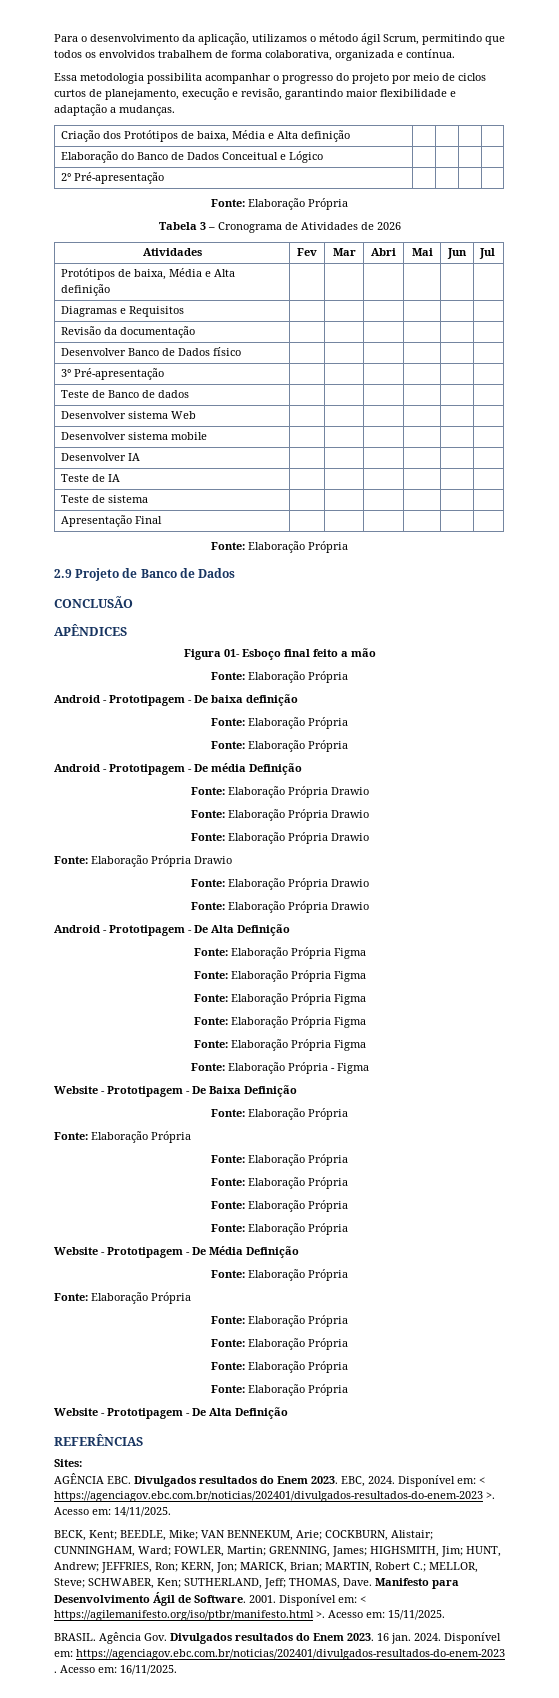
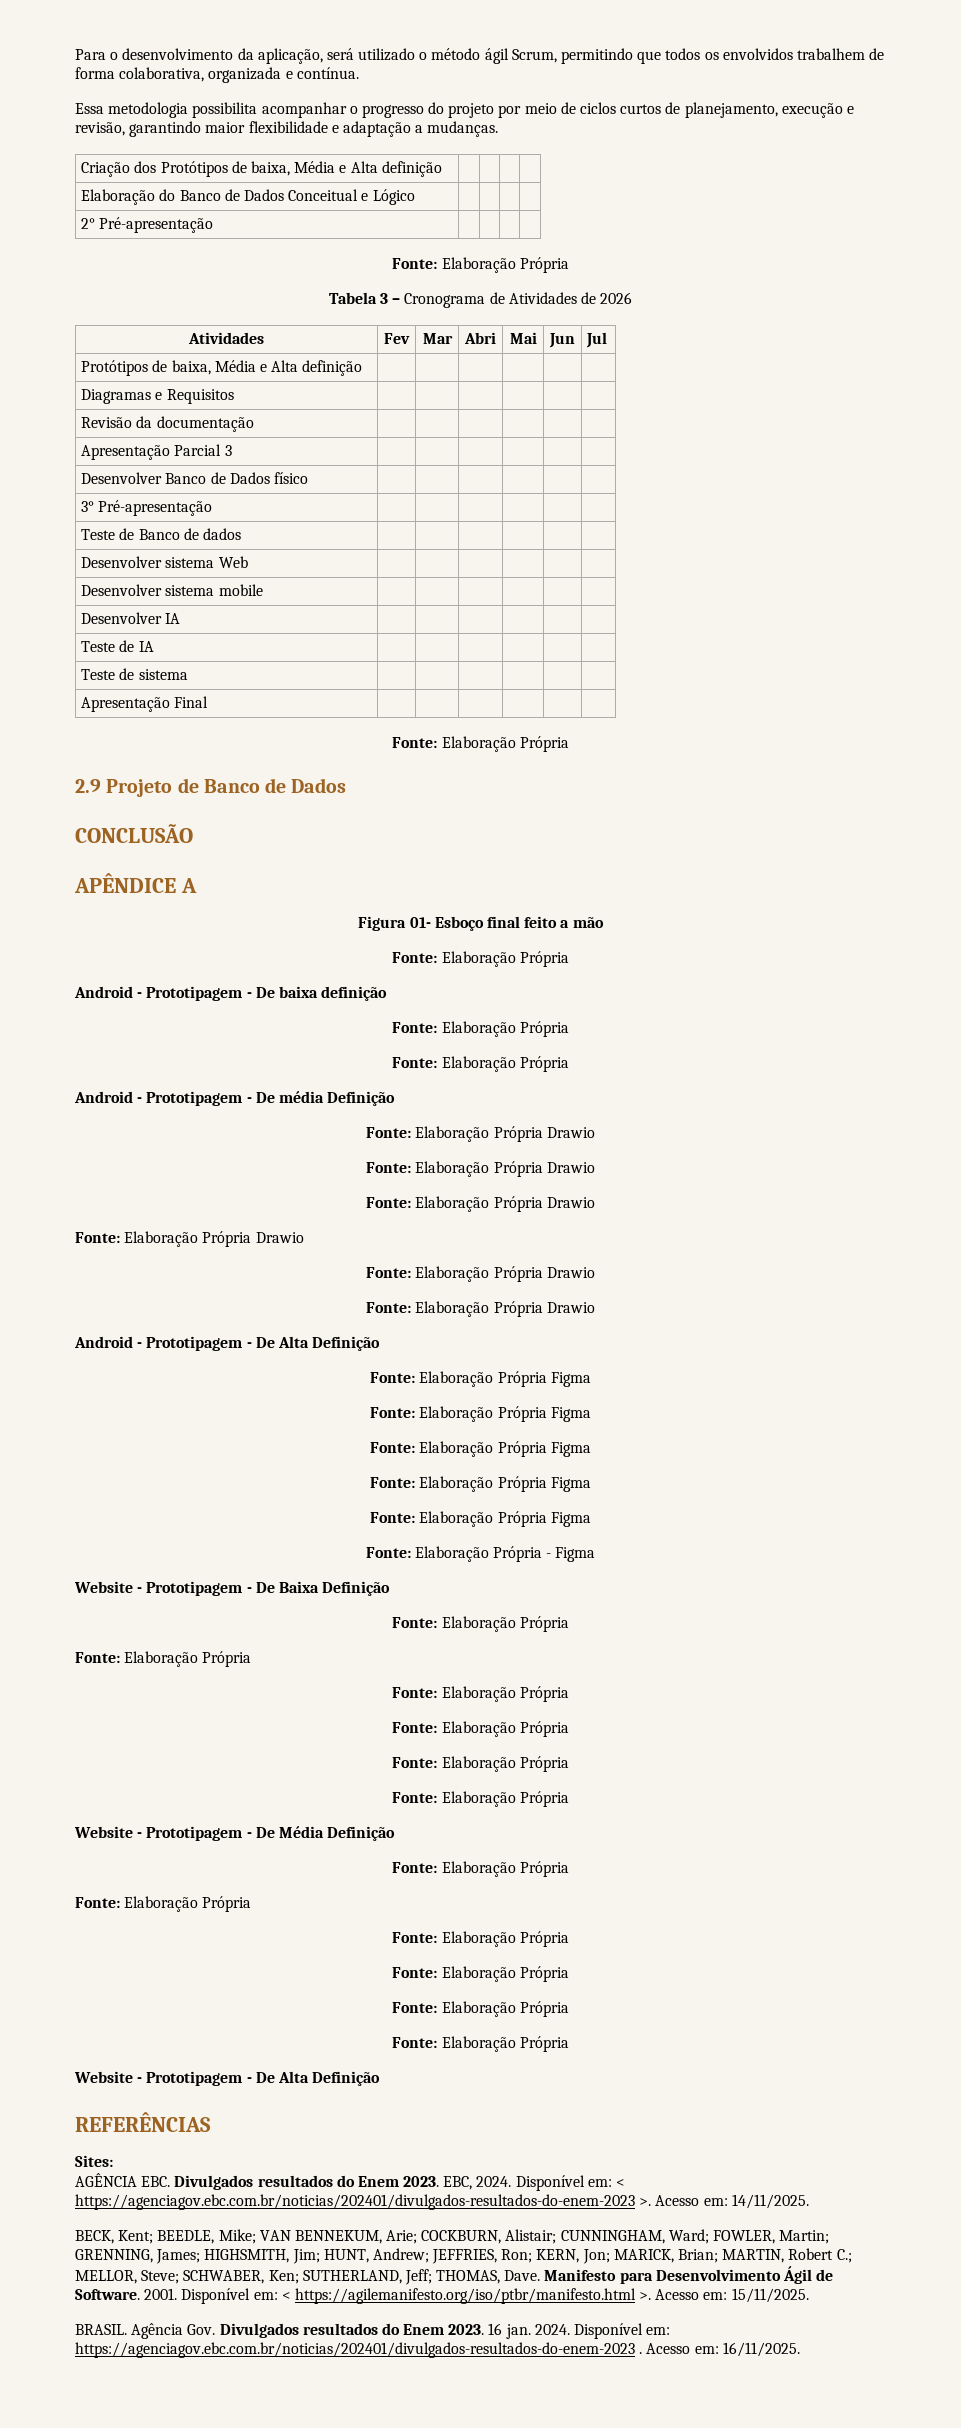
[252,34,307,42] utilizamos -> [326,48,416,61] será utilizado
(196, 332) none -> [81,444,232,460] // Apresentação Parcial 3 | | | | | |
[54,624,127,636] APÊNDICES -> [74,873,197,893] APÊNDICE A

